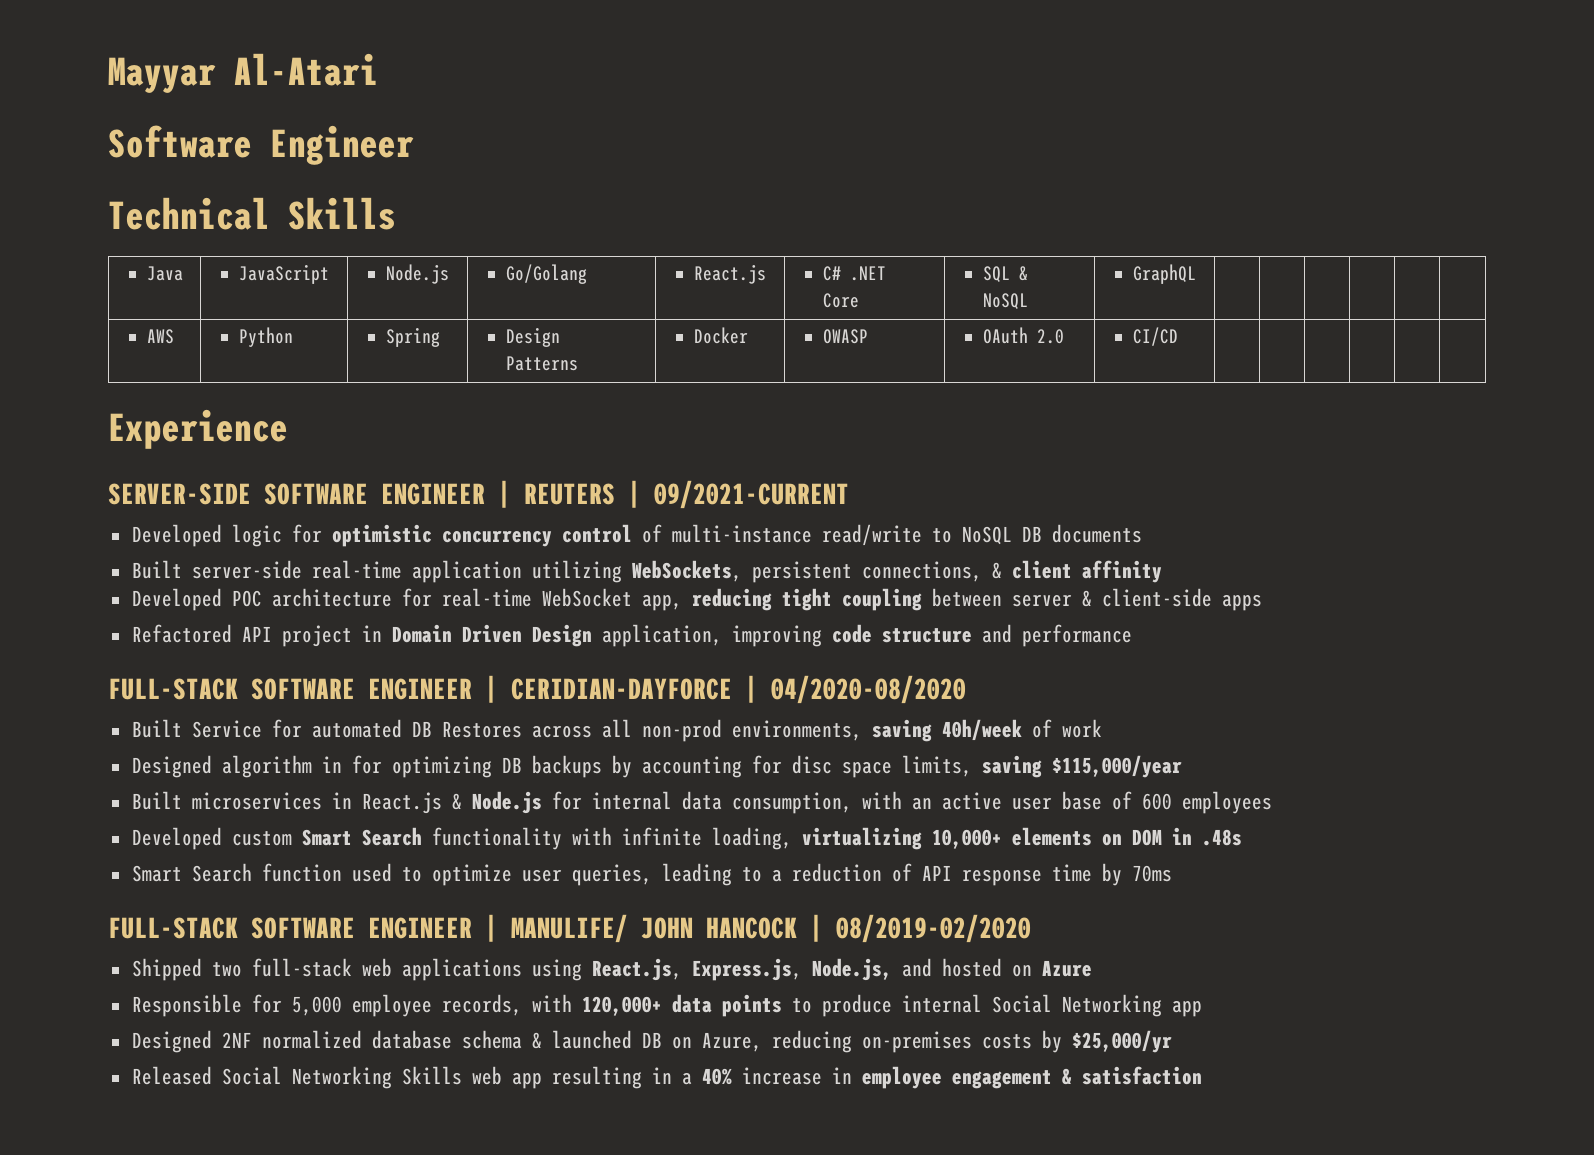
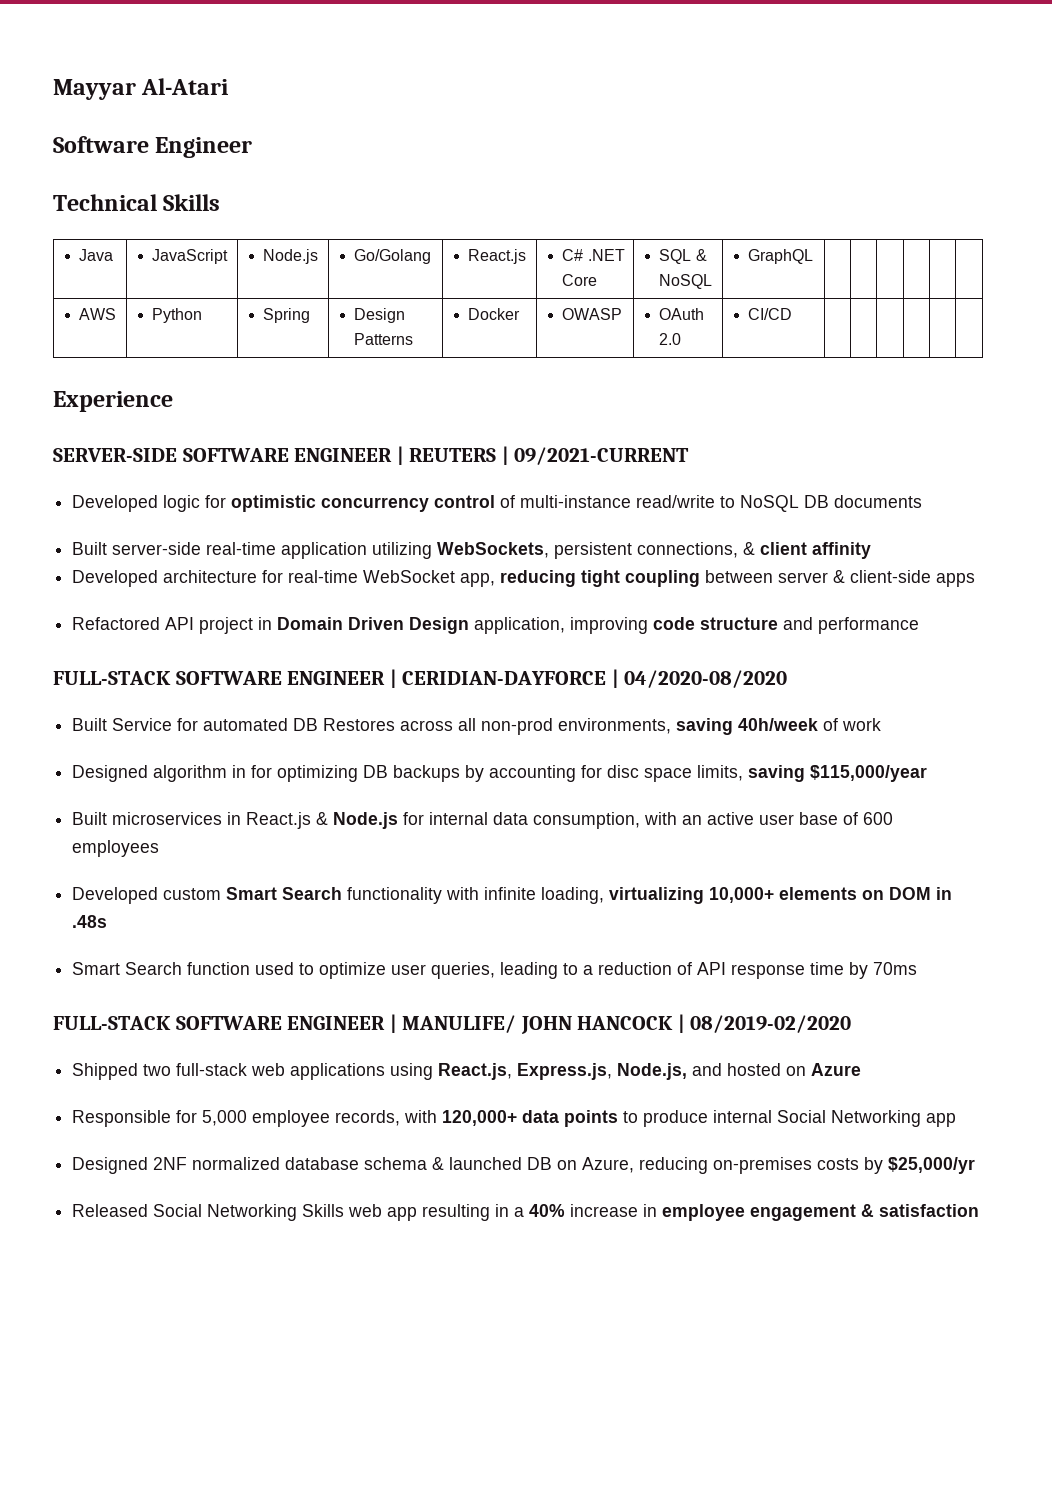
[231,590,262,607] POC -> (159, 578) none

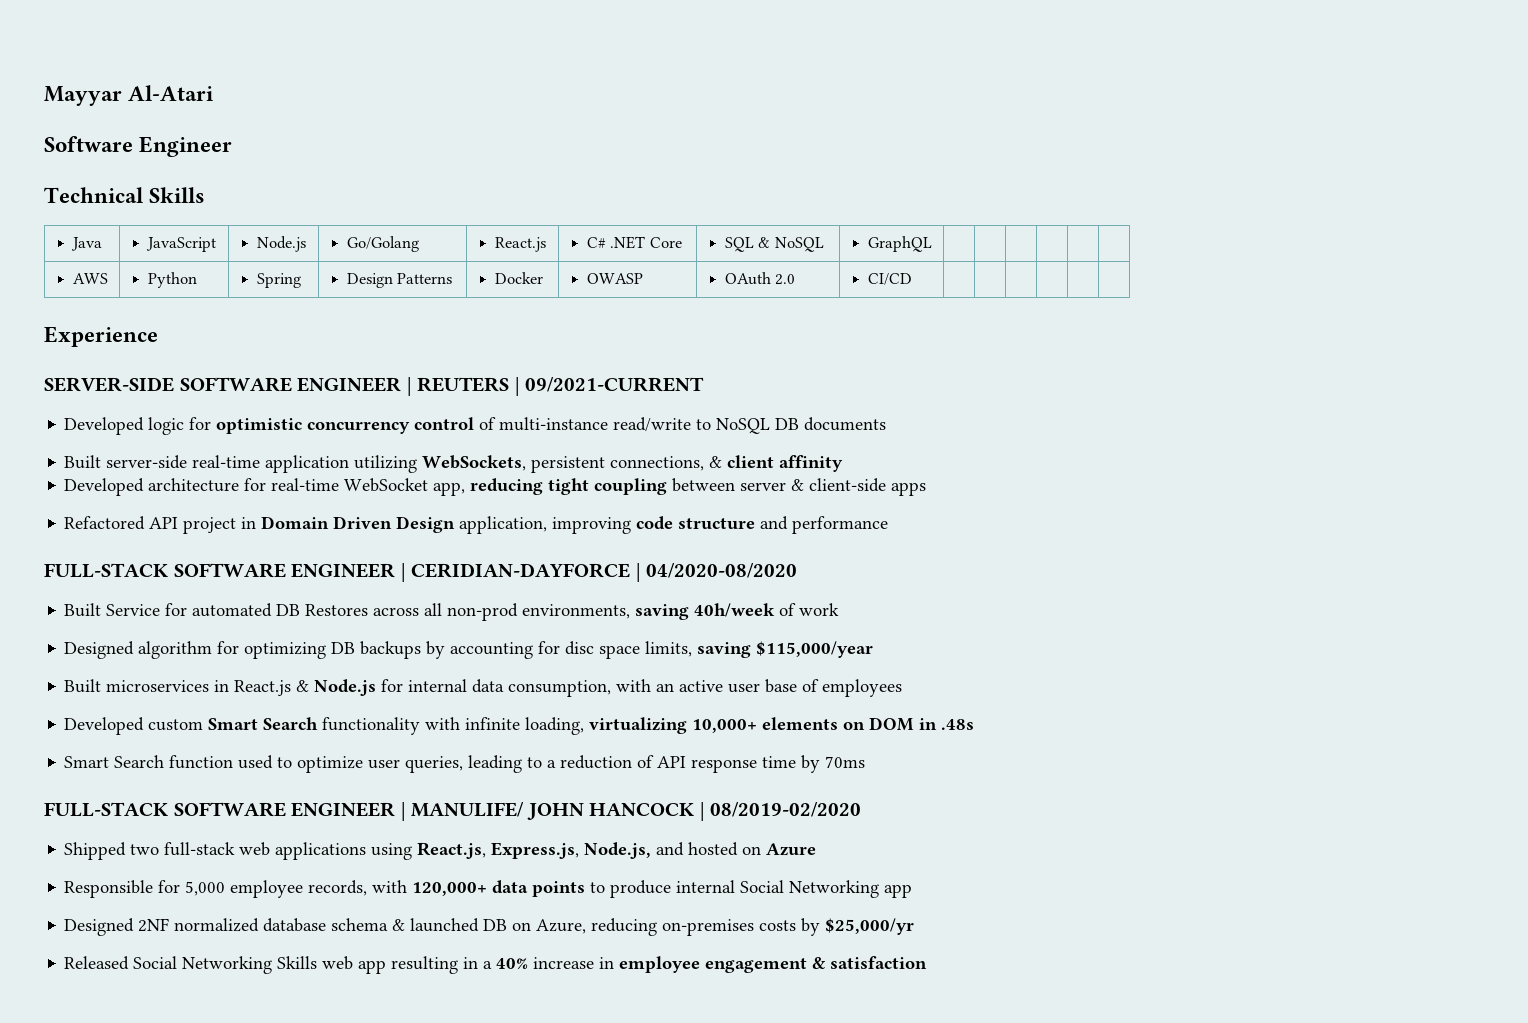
[232,765,247,778] in -> (213, 650) none
[863,812,894,825] 600 -> (820, 685) none

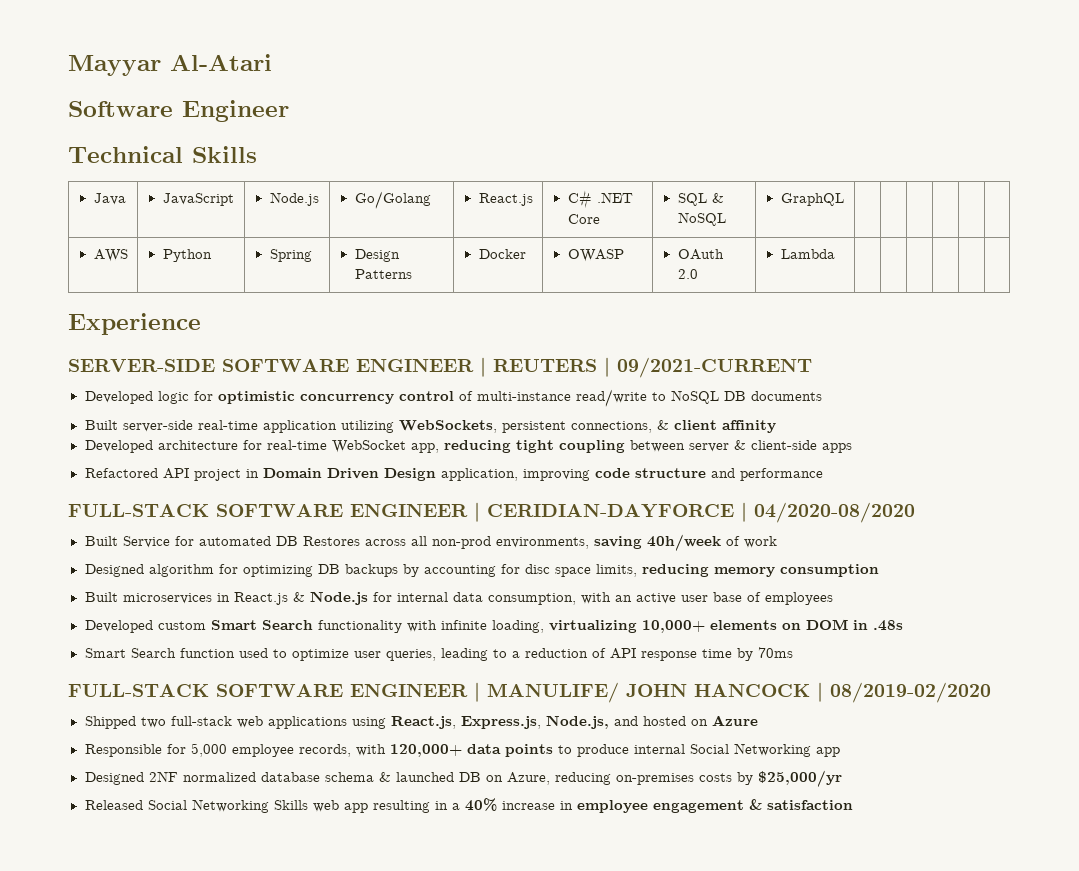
[868,273,913,285] CI/CD -> [780,249,835,259] Lambda
[697,641,874,658] saving $115,000/year -> [641,564,879,577] reducing memory consumption

